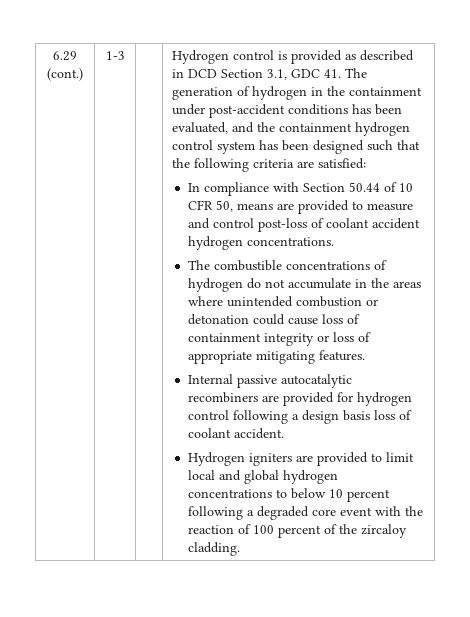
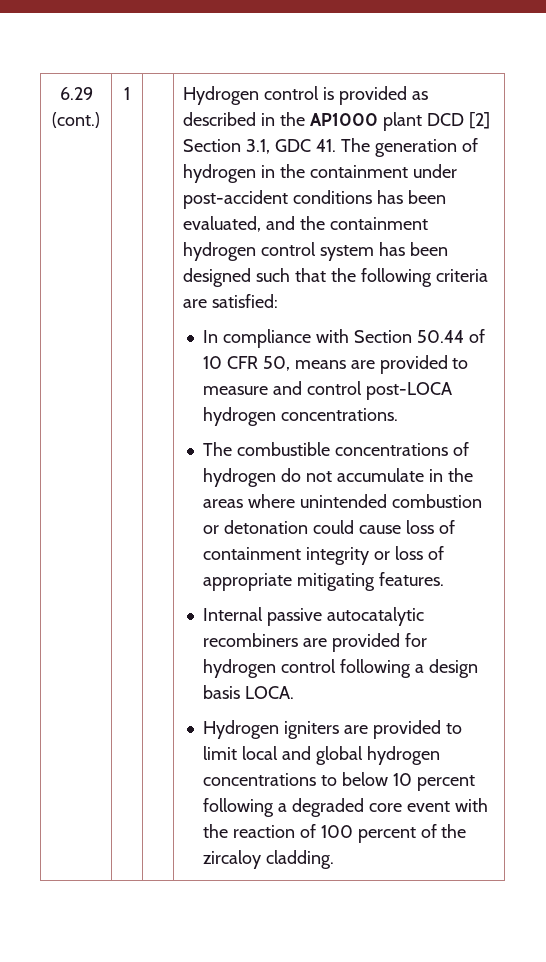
[105,51,125,60] 1-3 -> [124,87,130,100] 1
[188,69,218,78] DCD -> [280,112,490,131] the AP1000 plant DCD [2]
[257,218,420,232] post-loss of coolant accident -> [365,382,452,400] post-LOCA
[373,410,412,420] [187,428,284,439] loss of coolant accident. -> [245,686,295,699] LOCA.

